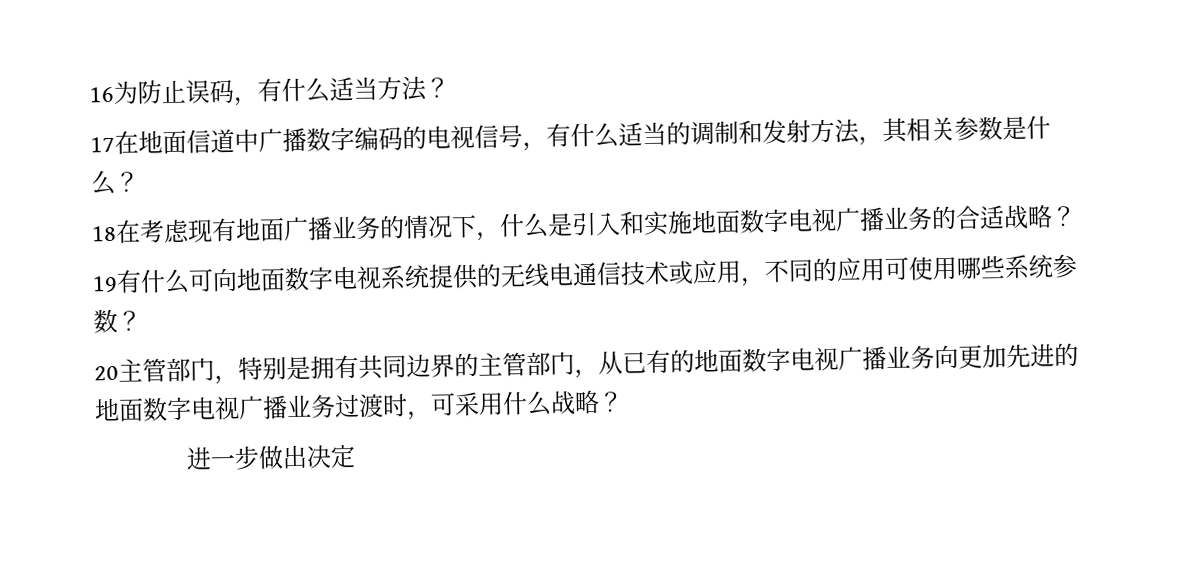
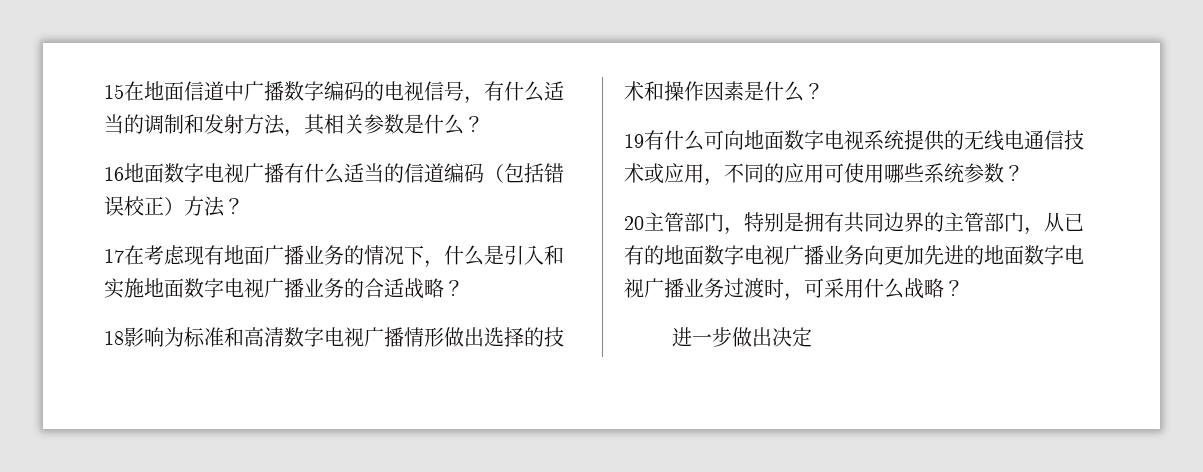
[89,75,450,106] [90,136,115,153] 16为防止误码，有什么适当方法？ // 17 -> [104,84,124,99] 15
[91,225,117,242] 18 -> [104,163,564,184] [104,196,244,217] [104,249,124,263] 16地面数字电视广播有什么适当的信道编码（包括错误校正）方法？ // 17
(1077, 216) none -> [104,327,564,347] [624,81,824,102] // 18影响为标准和高清数字电视广播情形做出选择的技术和操作因素是什么？

